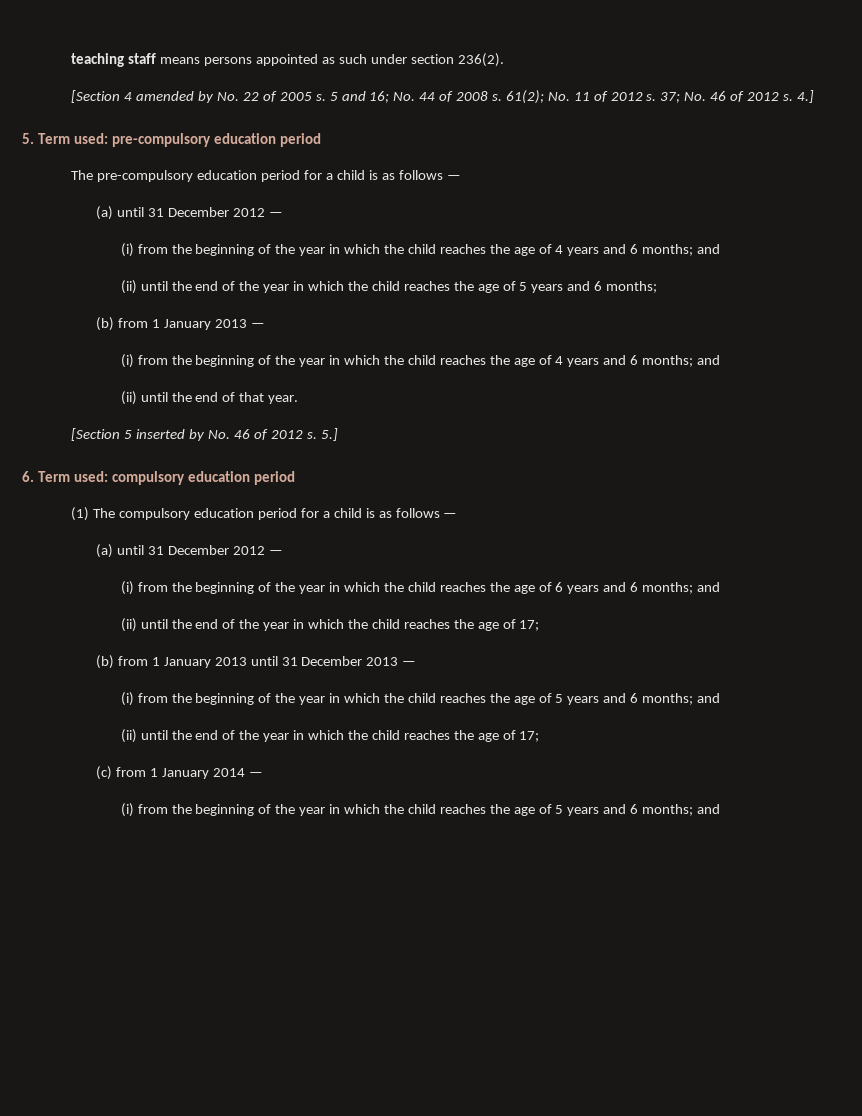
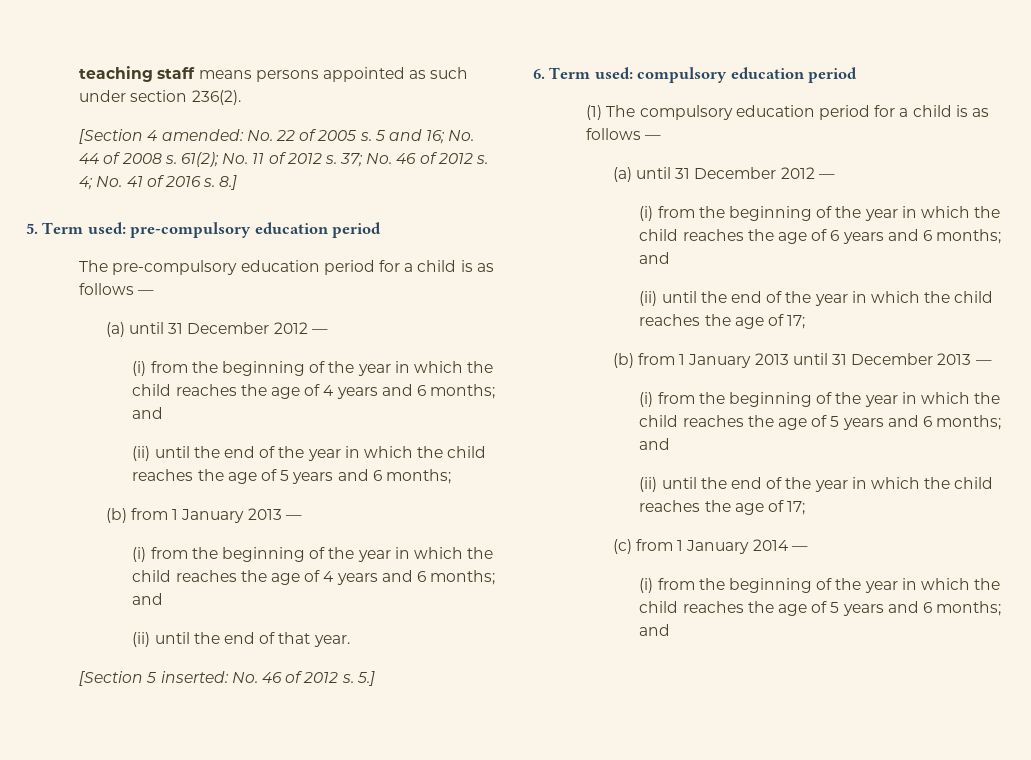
[136,91,215,103] amended by -> [161,129,244,141] amended:
[796,90,814,103] 4.] -> [79,175,238,190] 4; No. 41 of 2016 s. 8.]
[136,429,206,441] inserted by -> [160,671,229,683] inserted:

